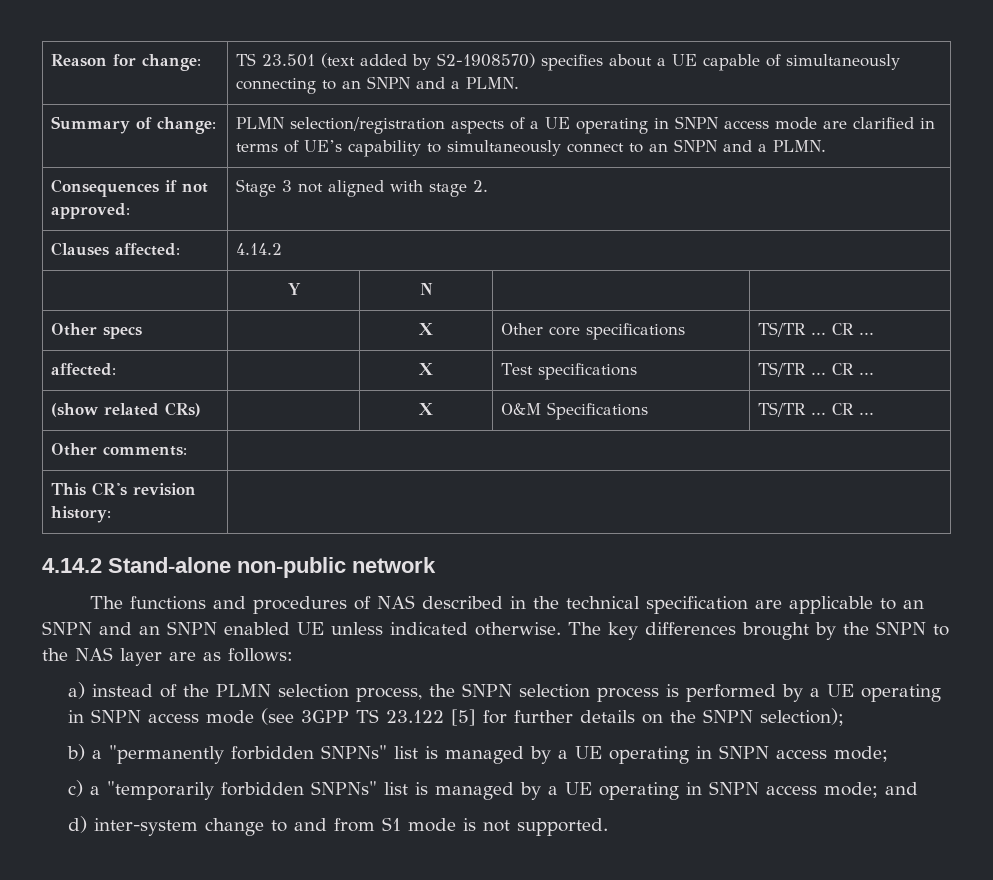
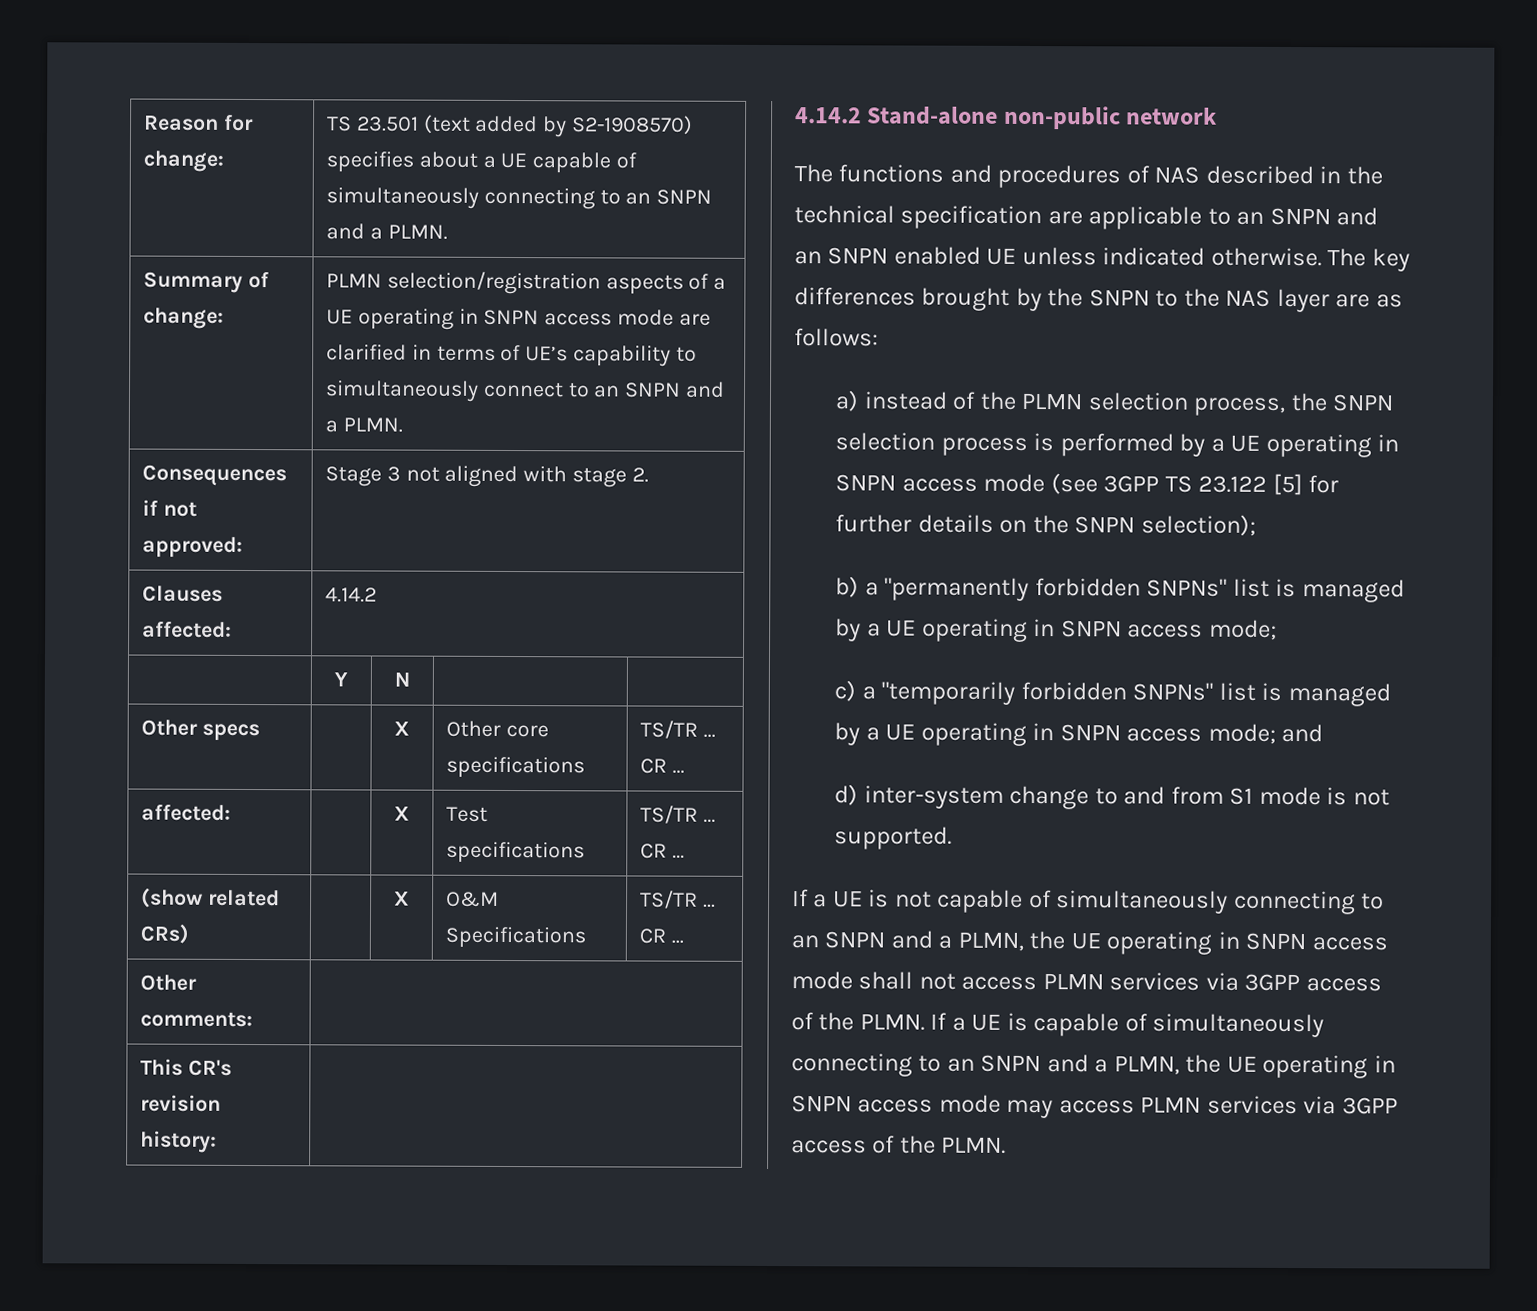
(609, 827) none -> [792,889,1385,915] [791,930,1388,955] [791,971,1382,992] [791,1012,1325,1038] [791,1053,1396,1079] [791,1094,1398,1119] [791,1135,1007,1154] // If a UE is not capable of simultaneously connecting to an SNPN and a PLMN, the UE operating in SNPN access mode shall not access PLMN services via 3GPP access of the PLMN. If a UE is capable of simultaneously connecting to an SNPN and a PLMN, the UE operating in SNPN access mode may access PLMN services via 3GPP access of the PLMN.

